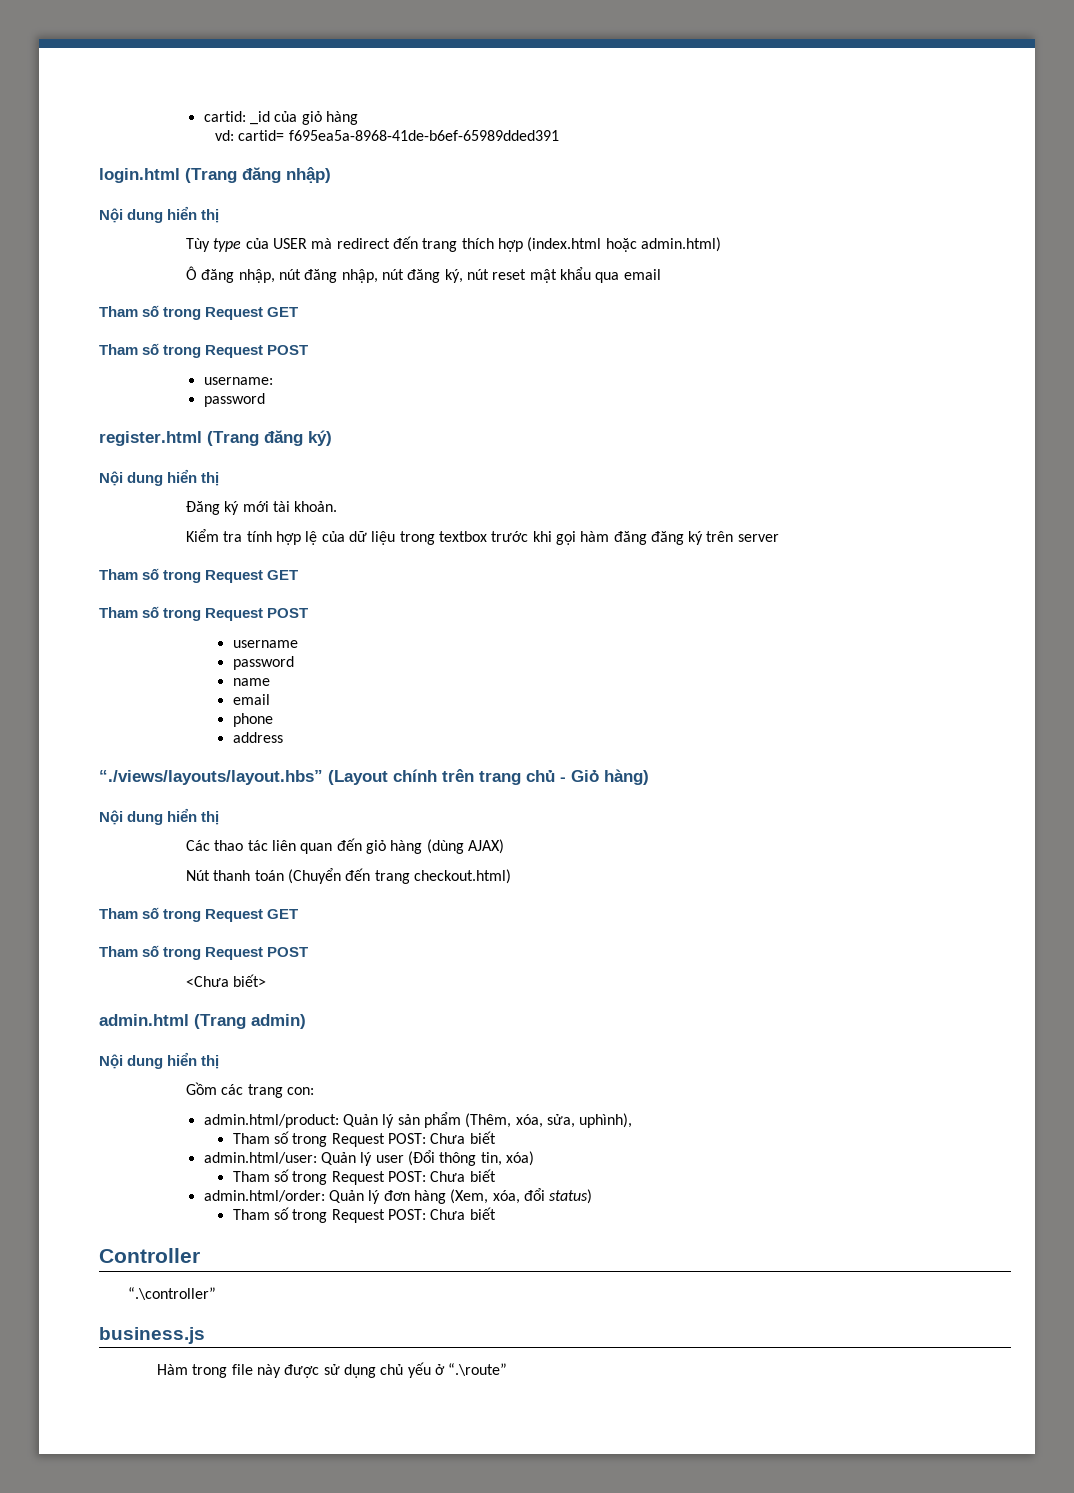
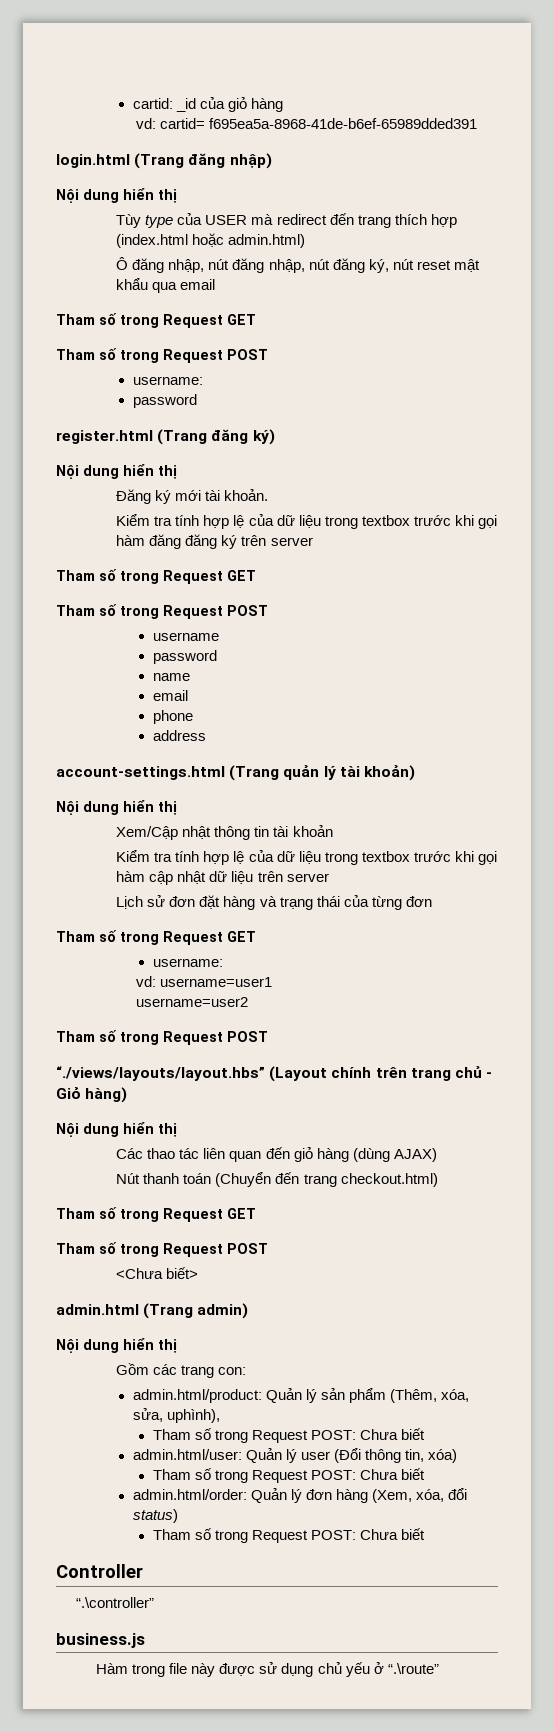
(283, 737) none -> [56,765,415,781] [56,800,177,815] [116,825,333,840] [116,850,497,865] [116,871,329,885] [116,895,432,910] [56,930,256,945] [152,958,223,967] [136,976,273,987] [136,997,249,1007] [56,1030,268,1045] // account-settings.html (Trang quản lý tài khoản) // Nội dung hiển thị // Xem/Cập nhật thông tin tài khoản // Kiểm tra tính hợp lệ của dữ liệu trong textbox trước khi gọi hàm cập nhật dữ liệu trên server // Lịch sử đơn đặt hàng và trạng thái của từng đơn // Tham số trong Request GET // username: // vd: username=user1 // username=user2 // Tham số trong Request POST

